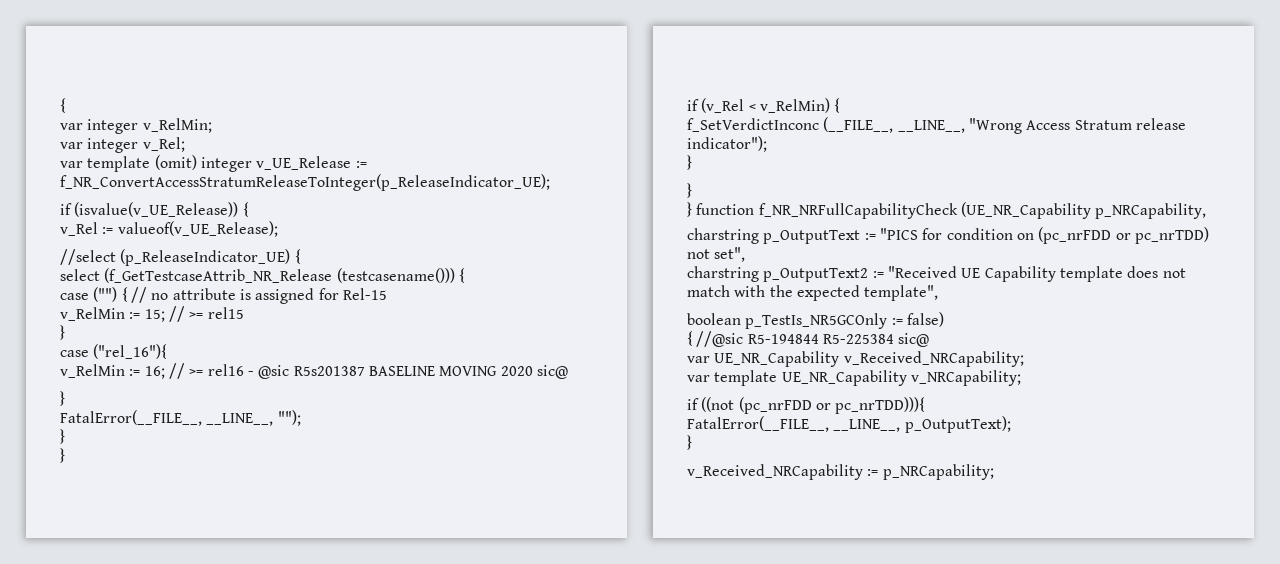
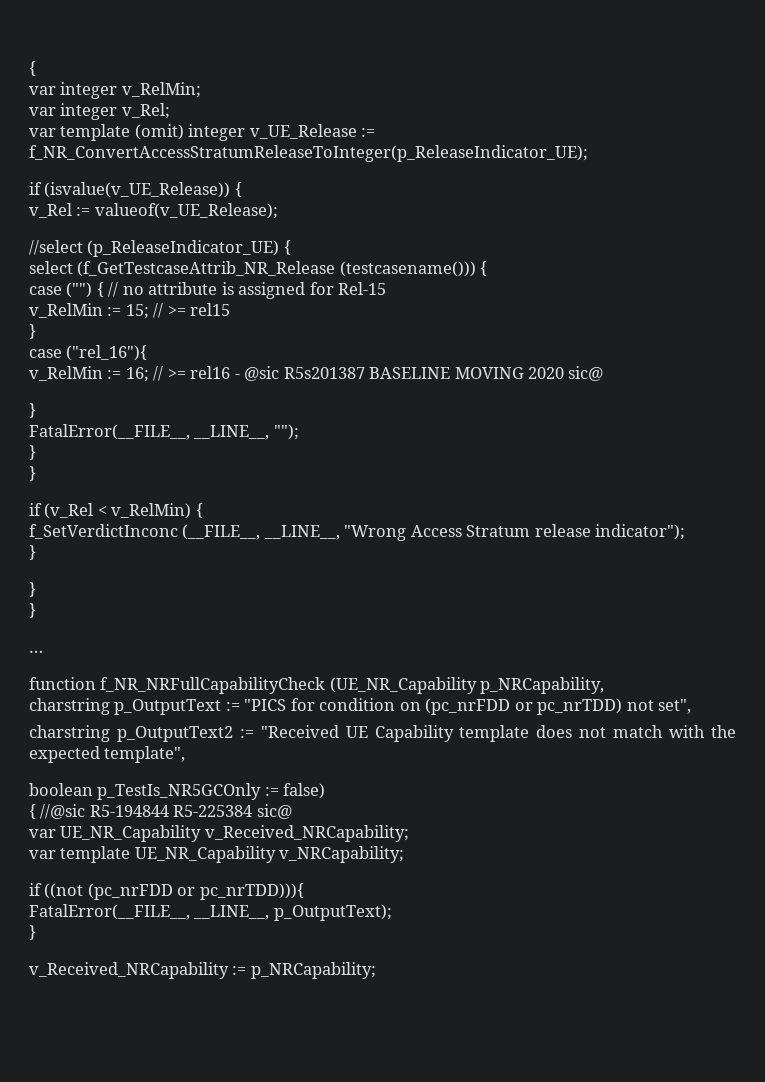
(692, 209) none -> [29,650,43,653] // … //

